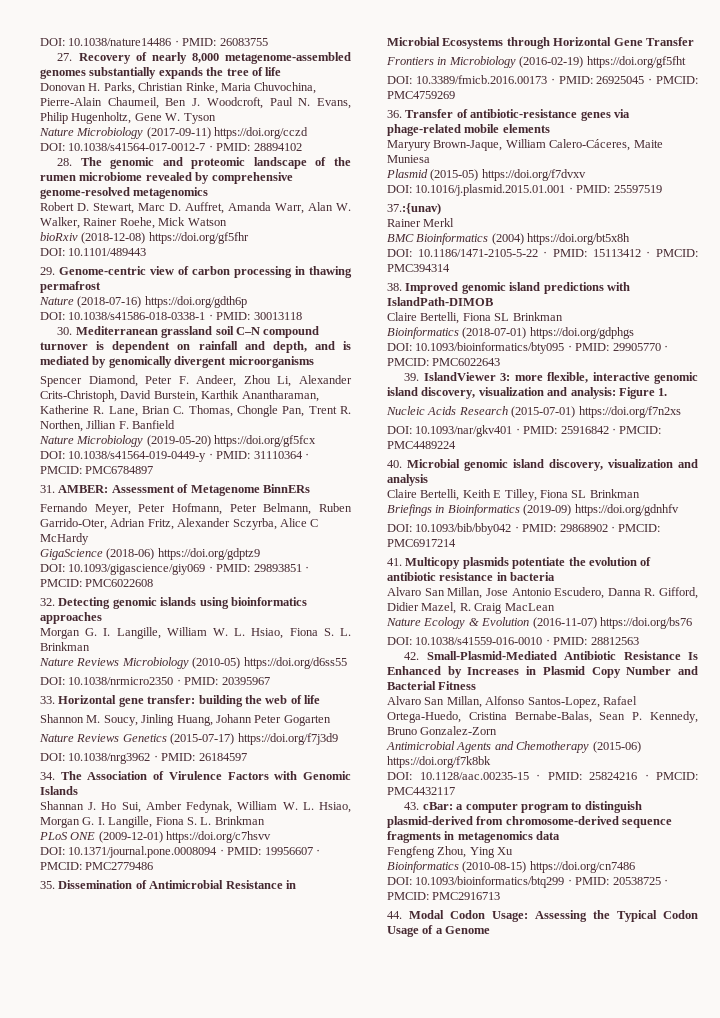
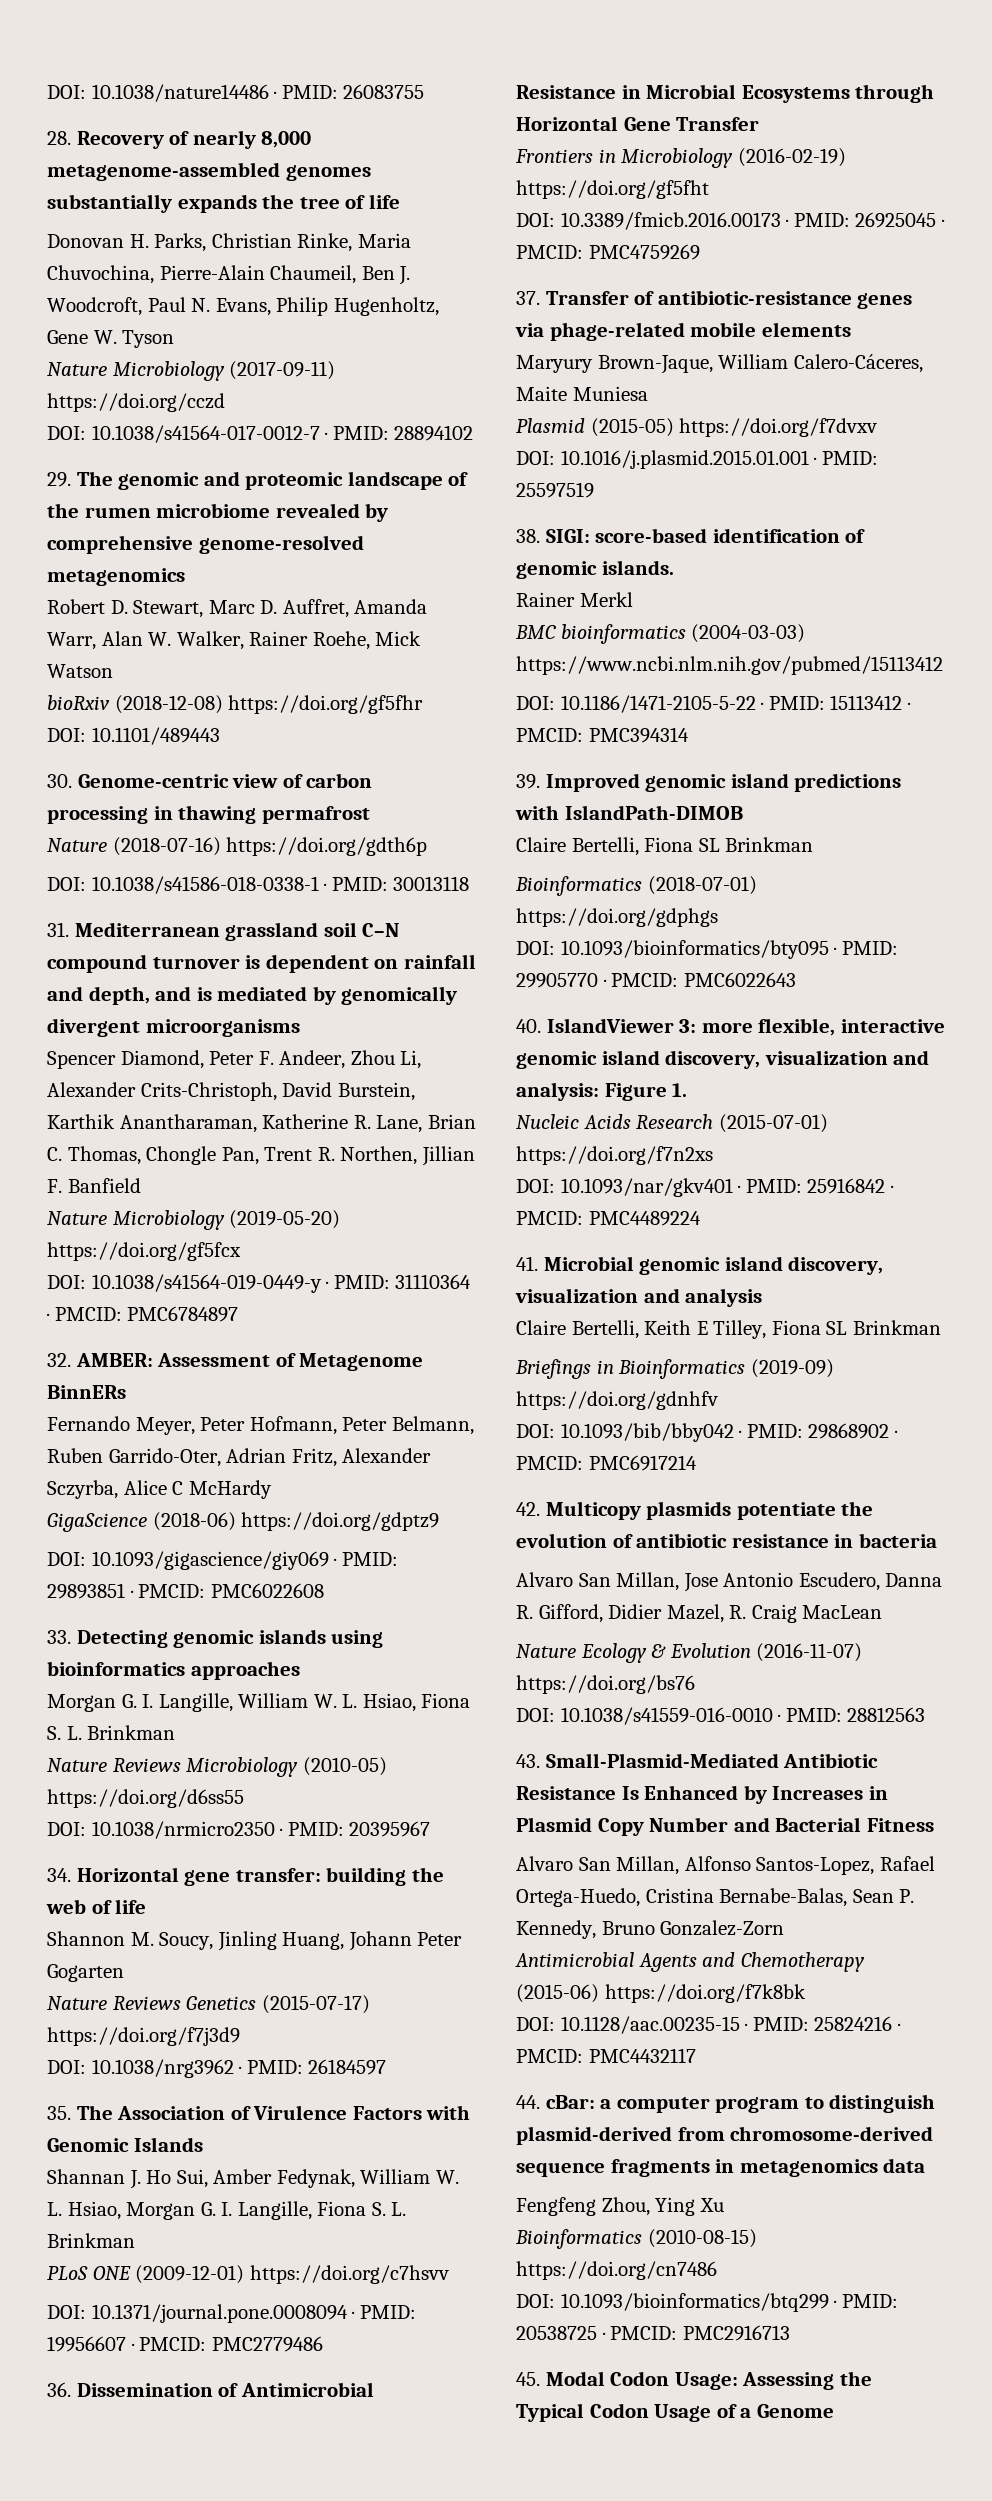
[57,53,73,61] 27. -> [47,131,71,145] 28.
[57,158,73,166] 28. -> [47,472,71,487] 29.
[40,267,55,275] 29. -> [47,774,72,788] 30.
[57,327,73,335] 30. -> [47,922,69,937] 31.
[40,485,55,493] 31. -> [47,1353,71,1367] 32.
[40,598,55,606] 32. -> [47,1630,71,1644] 33.
[40,696,55,704] 33. -> [47,1868,71,1882] 34.
[40,772,55,780] 34. -> [47,2106,71,2120] 35.
[40,881,55,889] 35. -> [47,2382,71,2397] 36.
[387,110,402,118] 36. -> [516,291,540,305] 37.
[387,203,441,215] 37.:{unav) -> [516,528,866,543] [516,560,674,579] 38. SIGI: score-based identification of genomic islands.
[416,233,631,245] Bioinformatics (2004) https://doi.org/bt5x8h -> [560,624,806,644] [516,656,943,675] bioinformatics (2004-03-03) https://www.ncbi.nlm.nih.gov/pubmed/15113412
[387,283,402,291] 38. -> [516,774,540,789] 39.
[404,373,420,381] 39. -> [516,1019,541,1033] 40.
[387,460,402,468] 40. -> [516,1256,538,1271] 41.
[387,558,402,566] 41. -> [516,1502,540,1516] 42.
[404,652,420,660] 42. -> [516,1754,540,1768] 43.
[404,802,420,810] 43. -> [516,2095,540,2109] 44.
[387,911,402,919] 44. -> [516,2372,540,2386] 45.

